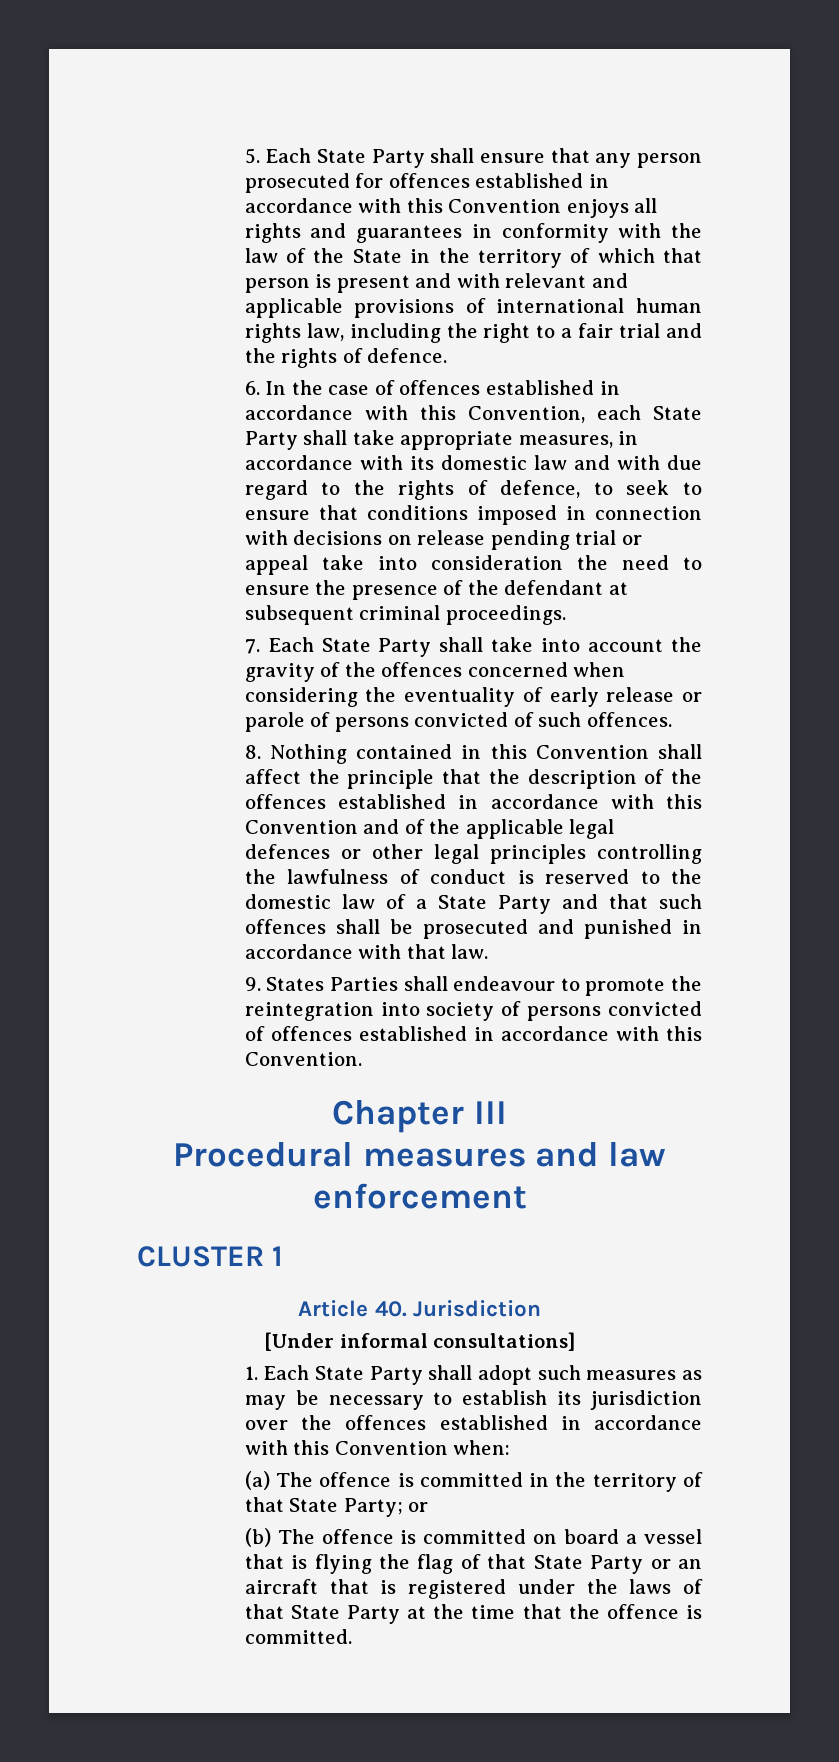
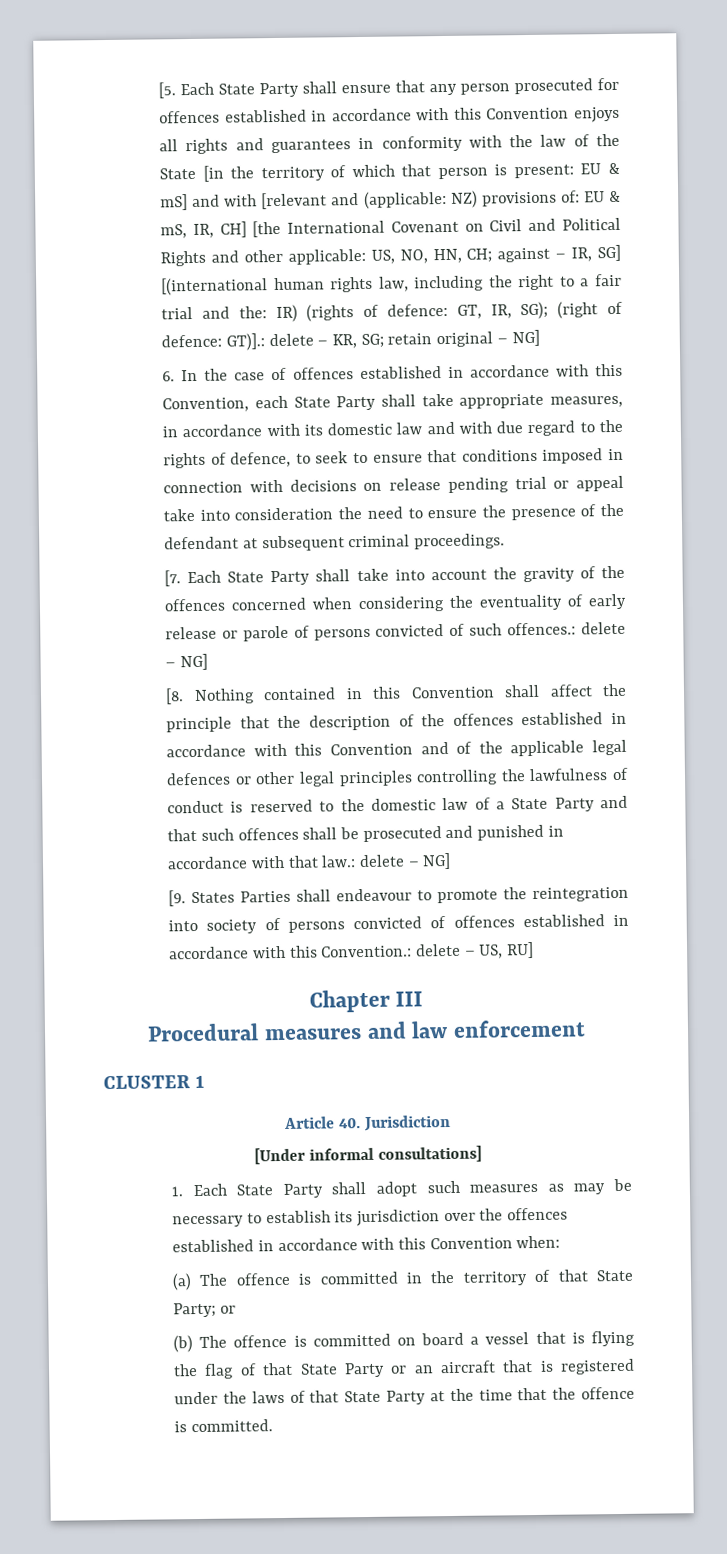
[244,148,260,164] 5. -> [158,82,177,99] [5.
[410,249,431,263] in -> [202,165,224,182] [in
[336,273,628,293] [244,298,625,318] present and with relevant and applicable provisions of international -> [513,162,620,179] [160,190,622,211] [160,217,621,239] [160,244,621,267] [161,277,269,296] present: EU & mS] and with [relevant and (applicable: NZ) provisions of: EU & mS, IR, CH] [the International Covenant on Civil and Political Rights and other applicable: US, NO, HN, CH; against – IR, SG] [(international
[244,348,448,368] the rights of defence. -> [238,301,624,323] [161,329,540,351] the: IR) (rights of defence: GT, IR, SG); (right of defence: GT)].: delete – KR, SG; retain original – NG]
[244,639,260,654] 7. -> [164,570,182,587] [7.
[586,712,672,727] [244,745,261,759] offences. // 8. -> [507,621,626,636] [165,653,208,671] [165,688,185,705] offences.: delete – NG] // [8.
[451,944,489,959] [244,977,261,991] law. // 9. -> [321,852,452,870] [168,890,187,907] law.: delete – NG] // [9.
[244,1052,362,1066] Convention. -> [321,941,535,959] Convention.: delete – US, RU]

